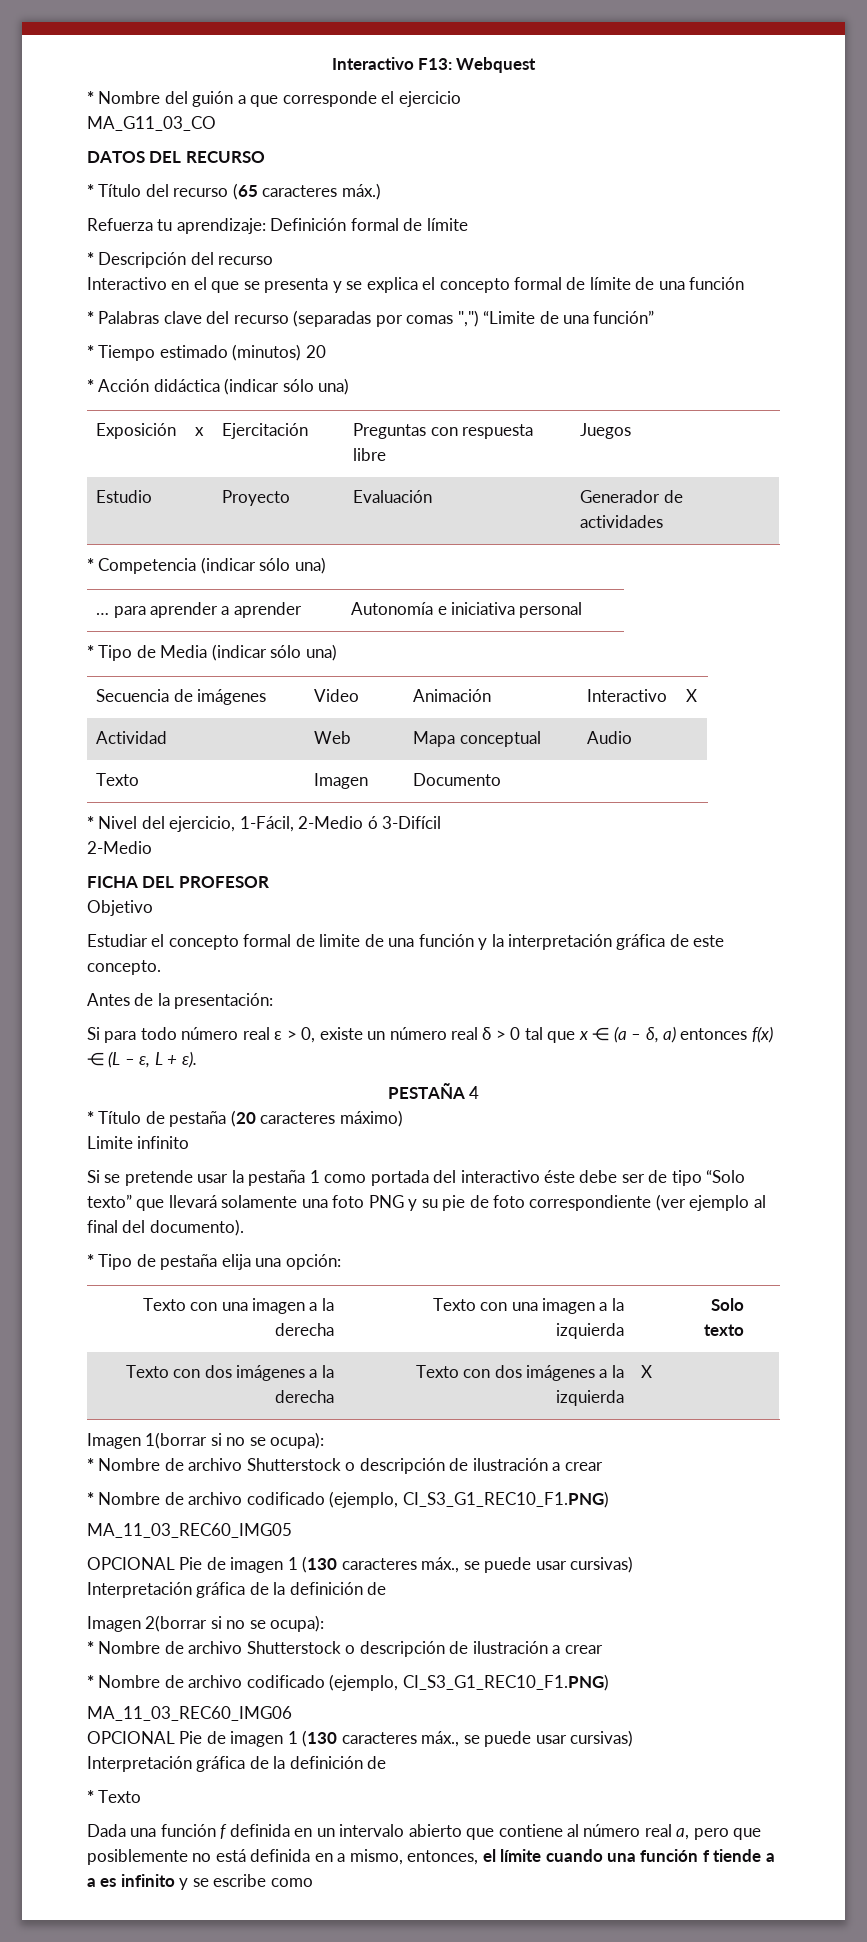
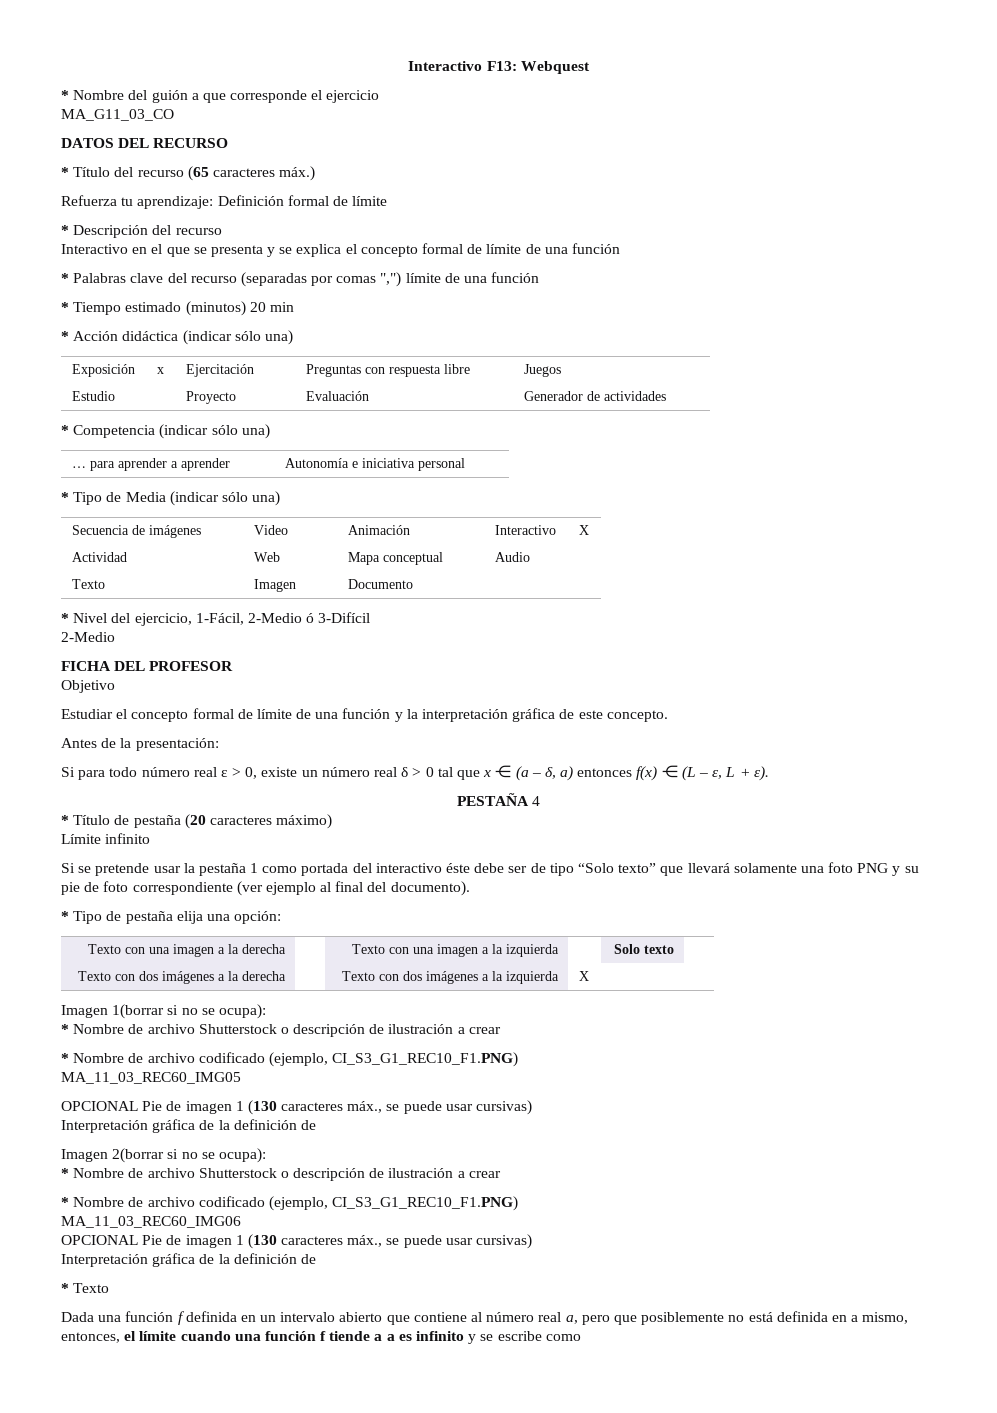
[483,310,655,324] “Limite de una función” -> [405,272,540,283] límite de una función
(326, 351) none -> [269,302,294,312] min
[319,934,361,947] limite -> [256,709,292,719] límite
[87,1136,133,1149] Limite -> [61,834,101,844] Límite

